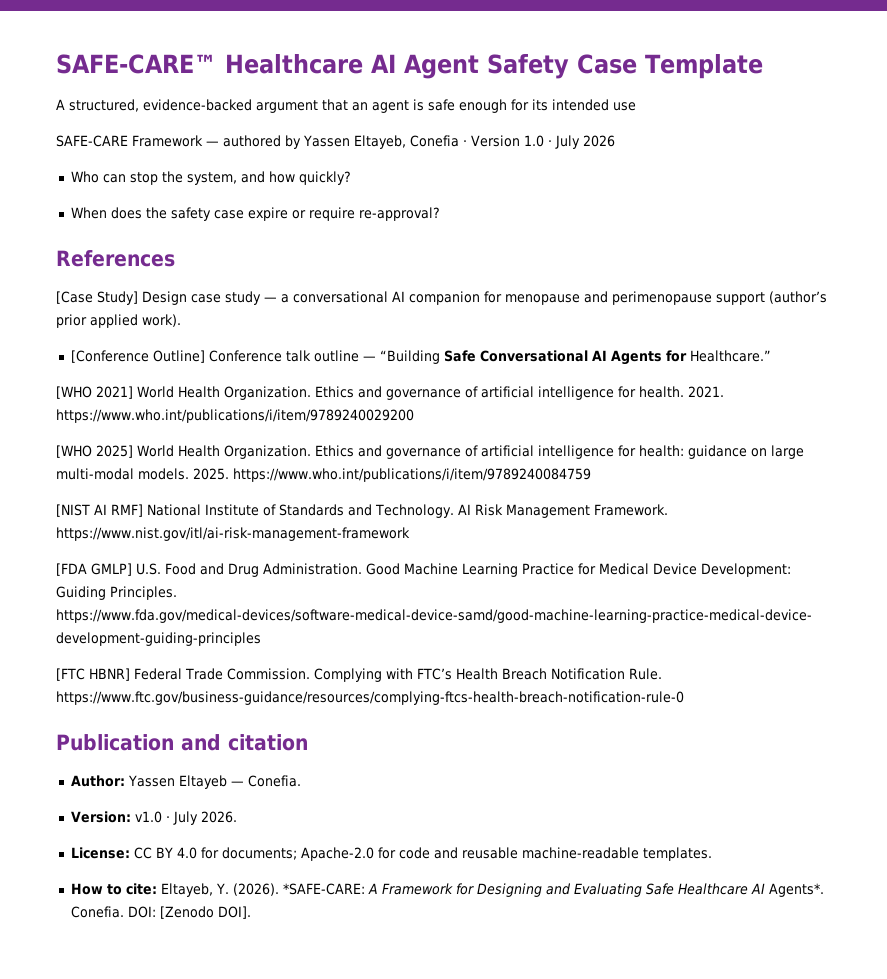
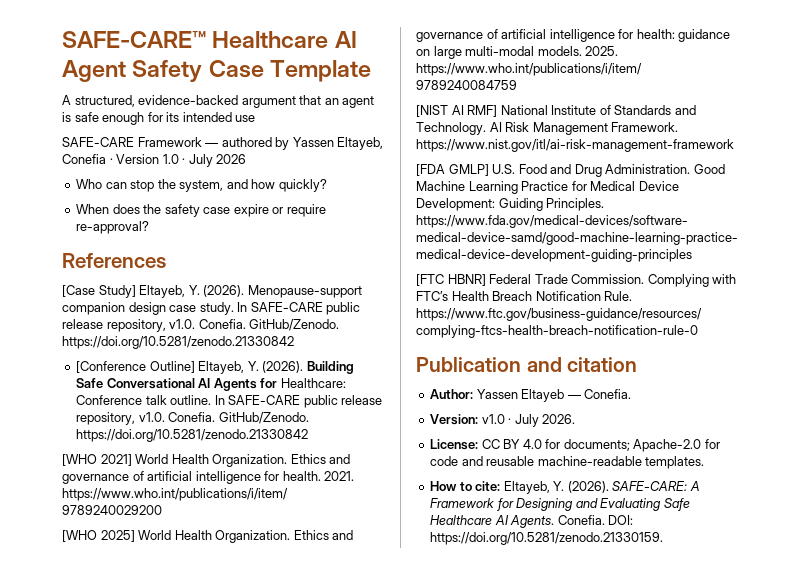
[142,291,827,305] [56,314,181,328] [70,350,440,364] Design case study — a conversational AI companion for menopause and perimenopause support (author’s prior applied work). // [Conference Outline] Conference talk outline — “Building -> [139,285,362,298] [62,302,361,315] [62,319,340,332] [62,336,294,349] [76,361,354,374] Eltayeb, Y. (2026). Menopause-support companion design case study. In SAFE-CARE public release repository, v1.0. Conefia. GitHub/Zenodo. https://doi.org/10.5281/zenodo.21330842 // [Conference Outline] Eltayeb, Y. (2026). Building
[689,350,771,362] Healthcare.” -> [280,378,346,388] [76,395,383,408] [76,412,309,425] [76,429,309,442] Healthcare: Conference talk outline. In SAFE-CARE public release repository, v1.0. Conefia. GitHub/Zenodo. https://doi.org/10.5281/zenodo.21330842
[282,883,365,895] *SAFE-CARE: -> [612,481,688,491] SAFE-CARE:
[768,883,824,897] Agents*. -> [510,515,555,528] Agents.
[159,906,251,919] [Zenodo DOI]. -> [430,532,664,545] https://doi.org/10.5281/zenodo.21330159.

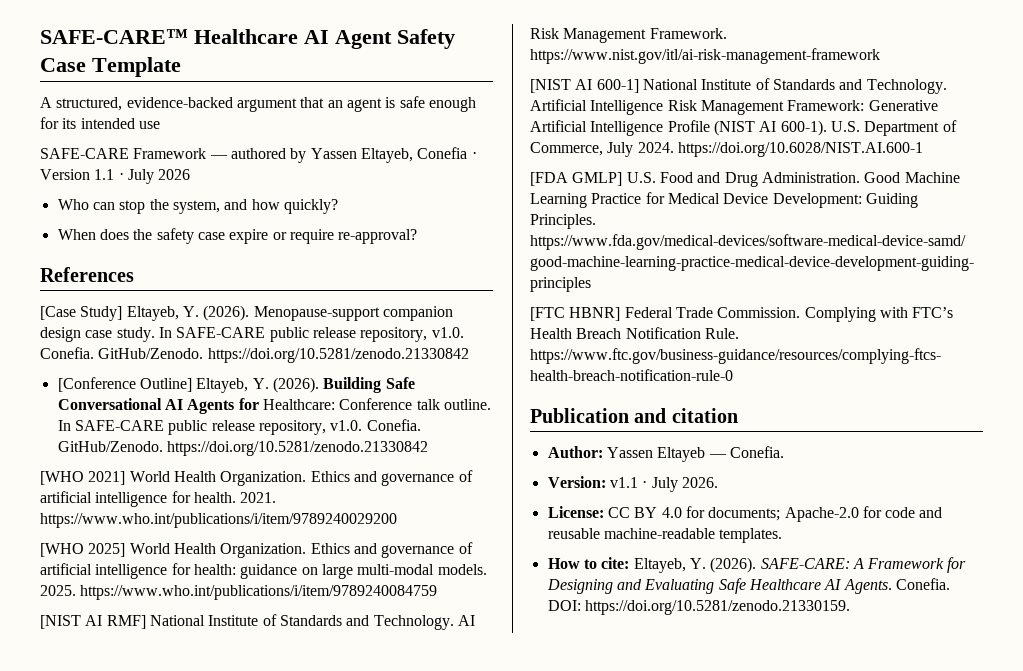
[162,154,179,164] 1.0 -> [94,169,115,180] 1.1
(734, 145) none -> [530,78,947,94] [530,99,938,115] [530,120,957,136] [530,142,923,157] // [NIST AI 600-1] National Institute of Standards and Technology. Artificial Intelligence Risk Management Framework: Generative Artificial Intelligence Profile (NIST AI 600-1). U.S. Department of Commerce, July 2024. https://doi.org/10.6028/NIST.AI.600-1
[481,414,505,424] v1.0 -> [609,477,638,488] v1.1

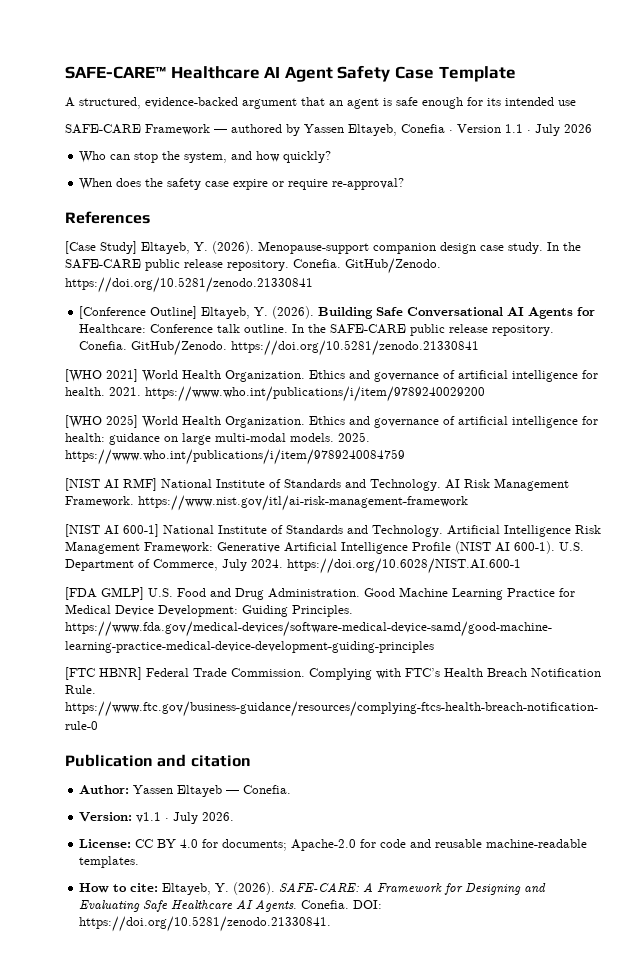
[176,327,464,342] [40,347,469,363] SAFE-CARE public release repository, v1.0. Conefia. GitHub/Zenodo. https://doi.org/10.5281/zenodo.21330842 -> [563,242,581,251] [65,258,441,274] [65,277,313,293] the SAFE-CARE public release repository. Conefia. GitHub/Zenodo. https://doi.org/10.5281/zenodo.21330841
[74,419,421,435] [57,441,428,456] SAFE-CARE public release repository, v1.0. Conefia. GitHub/Zenodo. https://doi.org/10.5281/zenodo.21330842 -> [308,324,555,336] [79,340,480,356] the SAFE-CARE public release repository. Conefia. GitHub/Zenodo. https://doi.org/10.5281/zenodo.21330841
[584,600,850,615] https://doi.org/10.5281/zenodo.21330159. -> [79,916,332,932] https://doi.org/10.5281/zenodo.21330841.

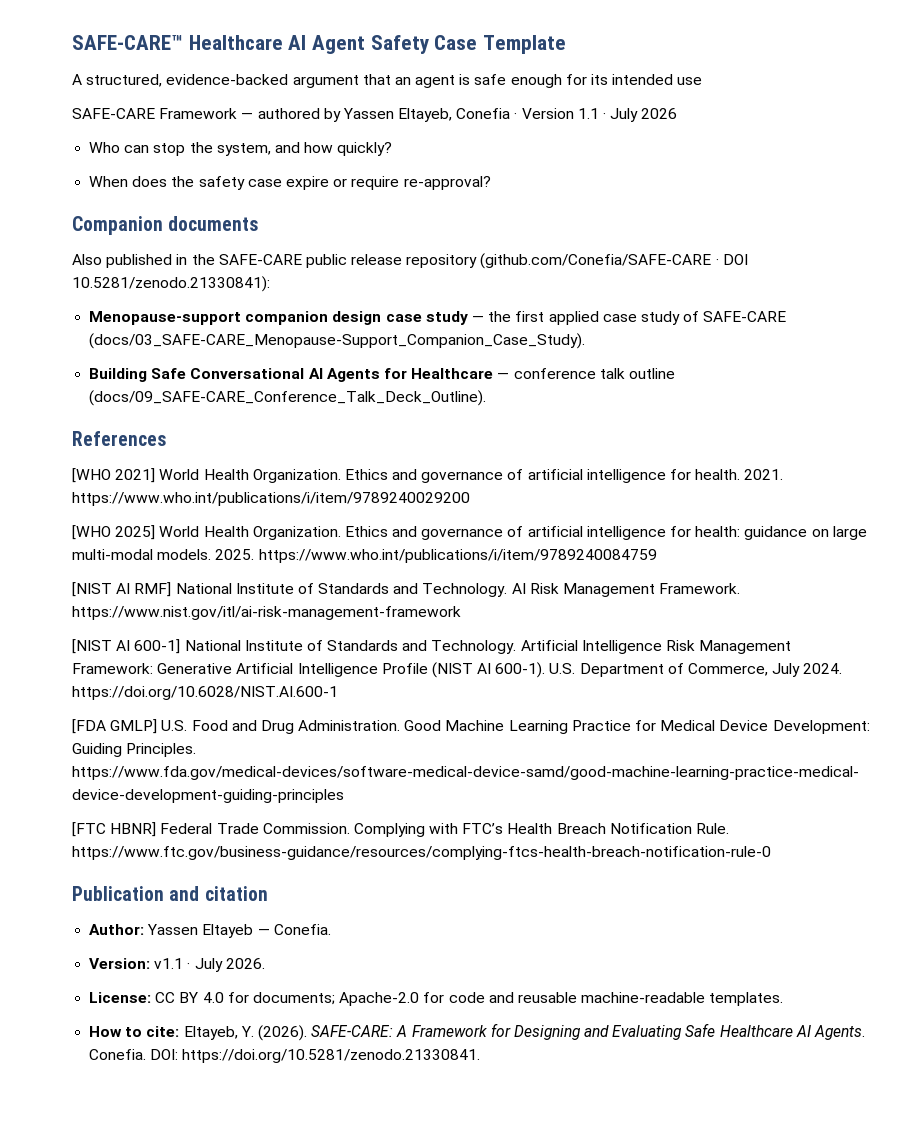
[65,211,150,224] [65,241,581,254] [65,258,441,274] [65,277,313,293] [79,306,315,319] References // [Case Study] Eltayeb, Y. (2026). Menopause-support companion design case study. In the SAFE-CARE public release repository. Conefia. GitHub/Zenodo. https://doi.org/10.5281/zenodo.21330841 // [Conference Outline] Eltayeb, Y. (2026). -> [72,216,259,235] [72,253,748,269] [72,276,270,292] [89,311,787,325] [89,333,586,349] Companion documents // Also published in the SAFE-CARE public release repository (github.com/Conefia/SAFE-CARE · DOI 10.5281/zenodo.21330841): // Menopause-support companion design case study — the first applied case study of SAFE-CARE (docs/03_SAFE-CARE_Menopause-Support_Companion_Case_Study). //
[79,324,555,336] [79,340,480,356] Healthcare: Conference talk outline. In the SAFE-CARE public release repository. Conefia. GitHub/Zenodo. https://doi.org/10.5281/zenodo.21330841 -> [411,368,675,379] [89,390,487,406] [72,431,166,446] Healthcare — conference talk outline (docs/09_SAFE-CARE_Conference_Talk_Deck_Outline). // References

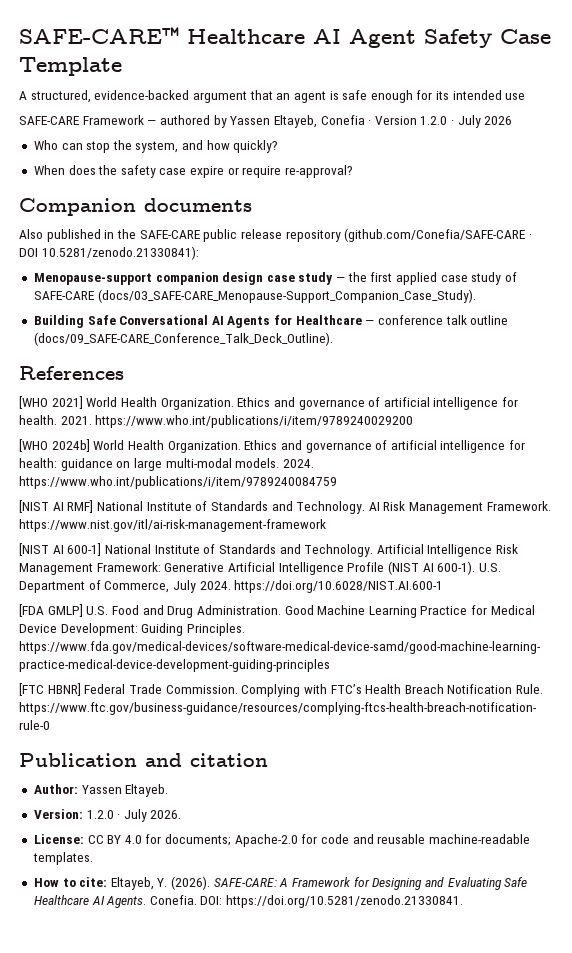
[577,108,599,119] 1.1 -> [420,116,448,125] 1.2.0
[115,525,156,540] 2025] -> [51,439,90,452] 2024b]
[215,549,255,560] 2025. -> [282,459,314,468] 2024.
[202,924,331,938] Eltayeb — Conefia. -> [125,784,169,797] Eltayeb.
[154,958,184,969] v1.1 -> [86,810,114,819] 1.2.0

